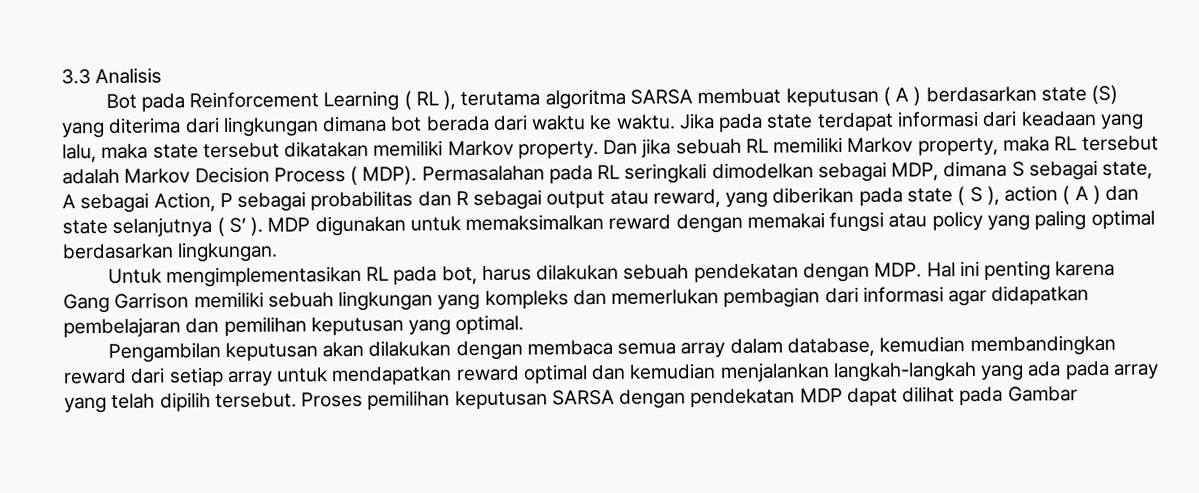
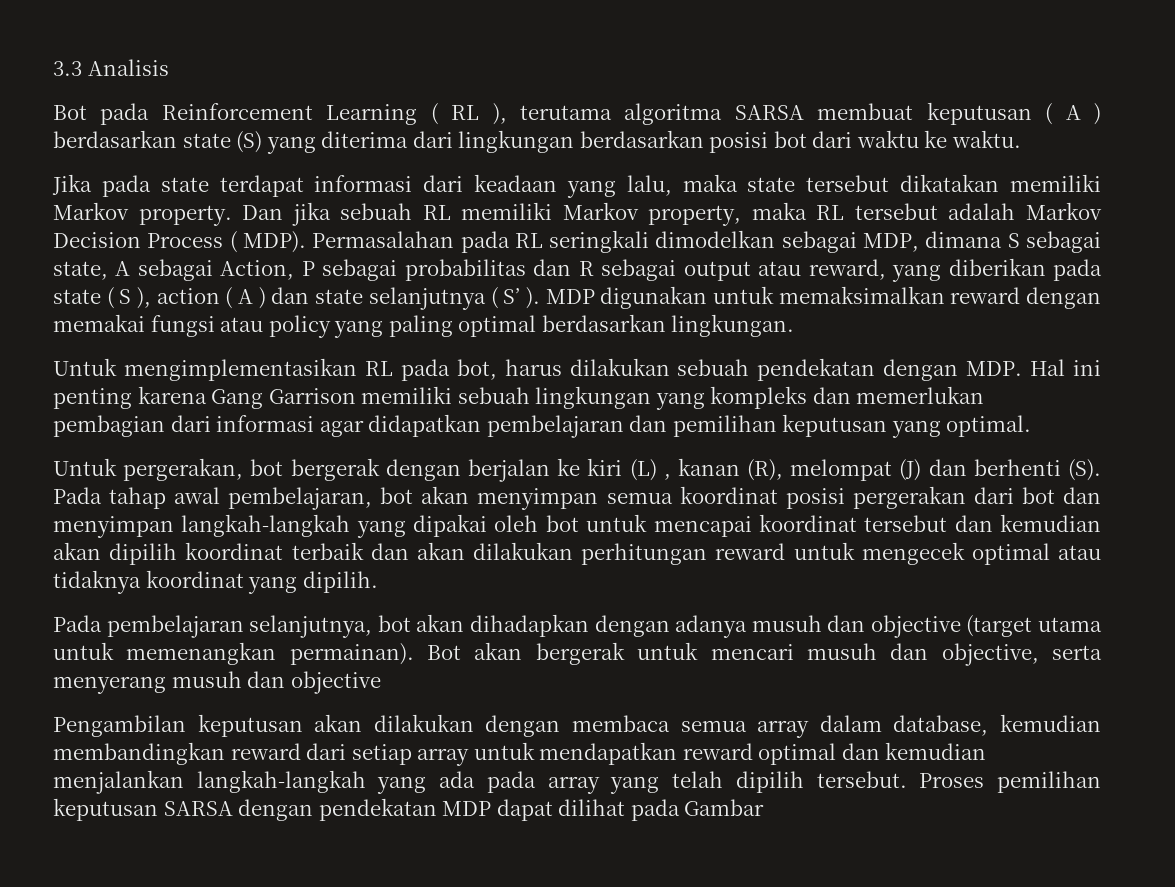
[322,115,490,133] dimana bot berada -> [579,130,807,153] berdasarkan posisi bot
(676, 122) none -> (1021, 139) //
(525, 324) none -> [53,458,1101,482] [53,486,1102,510] [53,514,1101,538] [53,542,1101,565] [53,570,378,594] [53,614,1102,638] [53,642,1102,666] [53,671,381,694] // Untuk pergerakan, bot bergerak dengan berjalan ke kiri (L) , kanan (R), melompat (J) dan berhenti (S). Pada tahap awal pembelajaran, bot akan menyimpan semua koordinat posisi pergerakan dari bot dan menyimpan langkah-langkah yang dipakai oleh bot untuk mencapai koordinat tersebut dan kemudian akan dipilih koordinat terbaik dan akan dilakukan perhitungan reward untuk mengecek optimal atau tidaknya koordinat yang dipilih. // Pada pembelajaran selanjutnya, bot akan dihadapkan dengan adanya musuh dan objective (target utama untuk memenangkan permainan). Bot akan bergerak untuk mencari musuh dan objective, serta menyerang musuh dan objective

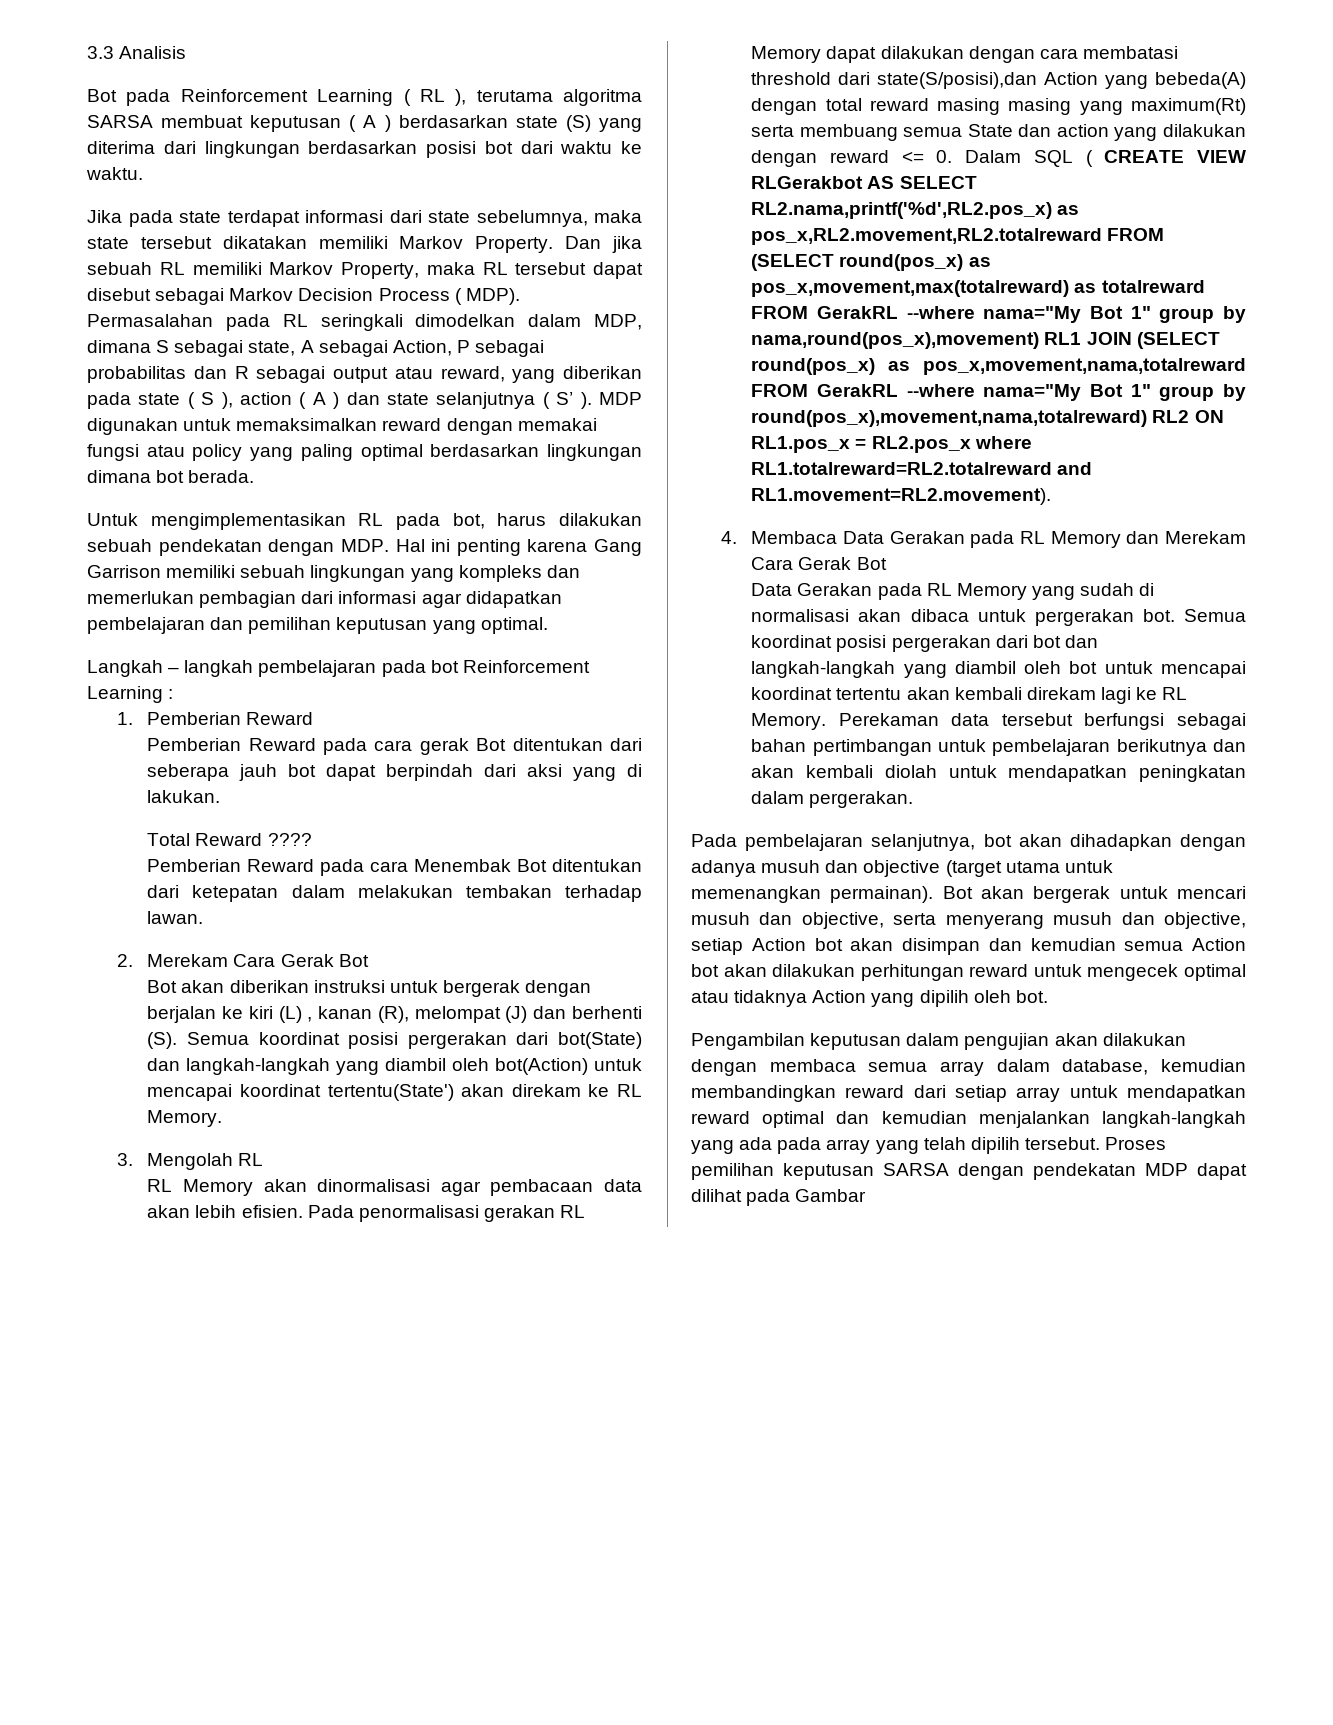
[474,174,672,198] keadaan yang lalu, -> [428,210,588,227] state sebelumnya,
[138,205,232,226] property. -> [475,236,554,253] Property.
[648,205,742,226] property, -> [341,262,419,279] Property,
[948,203,1016,220] adalah -> [593,262,643,279] [87,288,225,305] dapat disebut sebagai
[781,231,857,253] sebagai -> [528,314,582,327] dalam
[671,314,795,337] lingkungan. -> [547,444,642,461] [87,470,255,483] lingkungan dimana bot berada.
[53,458,284,481] Untuk pergerakan, bot -> [87,660,590,677] [87,686,174,703] [117,712,314,725] [147,738,642,755] [147,764,642,781] [147,790,221,803] [147,833,312,846] [147,859,643,876] [147,885,642,902] [147,911,204,924] [117,954,369,967] [147,980,438,993] Langkah – langkah pembelajaran pada bot Reinforcement Learning : // 1. Pemberian Reward // Pemberian Reward pada cara gerak Bot ditentukan dari seberapa jauh bot dapat berpindah dari aksi yang di lakukan. // Total Reward ???? // Pemberian Reward pada cara Menembak Bot ditentukan dari ketepatan dalam melakukan tembakan terhadap lawan. // 2. Merekam Cara Gerak Bot // Bot akan diberikan instruksi untuk
[53,486,673,510] Pada tahap awal pembelajaran, bot akan menyimpan semua -> [186,1032,642,1049] [147,1058,643,1075] [147,1084,642,1101] [147,1110,223,1127] [117,1153,264,1170] [147,1179,642,1196] [147,1205,586,1222] [751,46,1178,63] [751,72,1246,89] [751,98,1246,115] [751,124,1246,141] [751,150,1246,167] [751,176,977,189] [751,202,1080,219] [751,228,1165,245] [751,254,991,271] [751,280,1205,297] [751,306,1246,323] [751,332,1220,349] [751,358,1246,375] [751,384,1246,401] [751,410,1224,427] [751,436,1032,453] [751,462,1093,475] [751,488,1052,505] [721,531,1246,548] [751,557,887,570] [751,583,1155,600] [751,609,1246,626] Semua koordinat posisi pergerakan dari bot(State) dan langkah-langkah yang diambil oleh bot(Action) untuk mencapai koordinat tertentu(State') akan direkam ke RL Memory. // 3. Mengolah RL // RL Memory akan dinormalisasi agar pembacaan data akan lebih efisien. Pada penormalisasi gerakan RL Memory dapat dilakukan dengan cara membatasi threshold dari state(S/posisi),dan Action yang bebeda(A) dengan total reward masing masing yang maximum(Rt) serta membuang semua State dan action yang dilakukan dengan reward <= 0. Dalam SQL ( CREATE VIEW RLGerakbot AS SELECT RL2.nama,printf('%d',RL2.pos_x) as pos_x,RL2.movement,RL2.totalreward FROM (SELECT round(pos_x) as pos_x,movement,max(totalreward) as totalreward FROM GerakRL --where nama="My Bot 1" group by nama,round(pos_x),movement) RL1 JOIN (SELECT round(pos_x) as pos_x,movement,nama,totalreward FROM GerakRL --where nama="My Bot 1" group by round(pos_x),movement,nama,totalreward) RL2 ON RL1.pos_x = RL2.pos_x where RL1.totalreward=RL2.totalreward and RL1.movement=RL2.movement). // 4. Membaca Data Gerakan pada RL Memory dan Merekam Cara Gerak Bot // Data Gerakan pada RL Memory yang sudah di normalisasi akan dibaca untuk pergerakan bot. Semua
[53,514,488,538] menyimpan langkah-langkah yang dipakai -> [751,661,1016,678] langkah-langkah yang diambil
[864,514,1101,532] [53,542,1101,565] [53,570,378,594] tersebut dan kemudian akan dipilih koordinat terbaik dan akan dilakukan perhitungan reward untuk mengecek optimal atau tidaknya koordinat yang dipilih. -> [836,687,1188,704] [751,713,1246,730] [751,739,1246,756] [751,765,1246,782] [751,791,914,808] tertentu akan kembali direkam lagi ke RL Memory. Perekaman data tersebut berfungsi sebagai bahan pertimbangan untuk pembelajaran berikutnya dan akan kembali diolah untuk mendapatkan peningkatan dalam pergerakan.
[290,671,381,694] objective -> [1164,912,1246,929] [691,938,1246,955] [691,964,1246,981] [691,990,1048,1007] objective, setiap Action bot akan disimpan dan kemudian semua Action bot akan dilakukan perhitungan reward untuk mengecek optimal atau tidaknya Action yang dipilih oleh bot.
(303, 725) none -> [906,1033,1050,1050] dalam pengujian

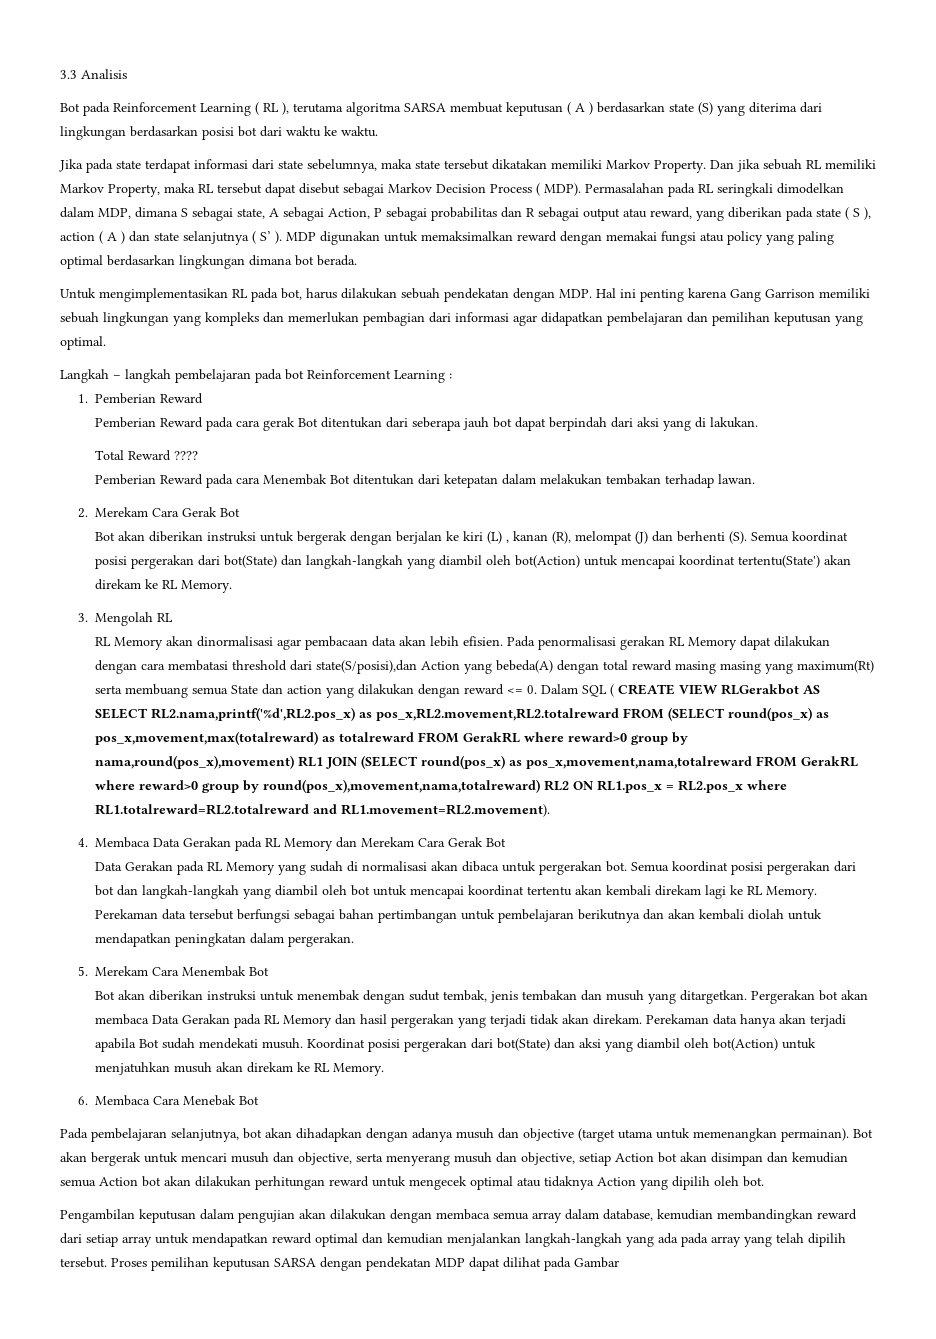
[906,306,1151,323] --where nama="My Bot 1" -> [524,732,628,742] where reward>0
[906,384,1151,401] --where nama="My Bot 1" -> [95,780,199,790] where reward>0
(914, 799) none -> [77,966,270,977] [95,990,869,1004] [95,1014,847,1028] [95,1038,817,1052] [95,1062,385,1076] [77,1095,260,1106] // 5. Merekam Cara Menembak Bot // Bot akan diberikan instruksi untuk menembak dengan sudut tembak, jenis tembakan dan musuh yang ditargetkan. Pergerakan bot akan membaca Data Gerakan pada RL Memory dan hasil pergerakan yang terjadi tidak akan direkam. Perekaman data hanya akan terjadi apabila Bot sudah mendekati musuh. Koordinat posisi pergerakan dari bot(State) dan aksi yang diambil oleh bot(Action) untuk menjatuhkan musuh akan direkam ke RL Memory. // 6. Membaca Cara Menebak Bot

